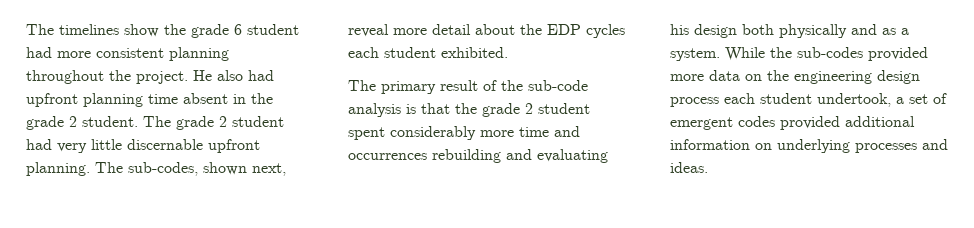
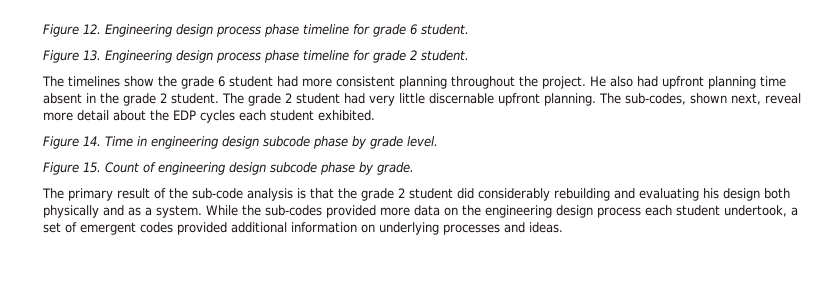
(26, 29) none -> [43,24,469,37] [43,50,469,63] Figure 12. Engineering design process phase timeline for grade 6 student. // Figure 13. Engineering design process phase timeline for grade 2 student. //
(508, 52) none -> [43,136,438,149] [43,162,414,175] // Figure 14. Time in engineering design subcode phase by grade level. // Figure 15. Count of engineering design subcode phase by grade.
[348,126,580,140] [348,153,427,160] spent considerably more time and occurrences -> [457,188,550,201] did considerably

